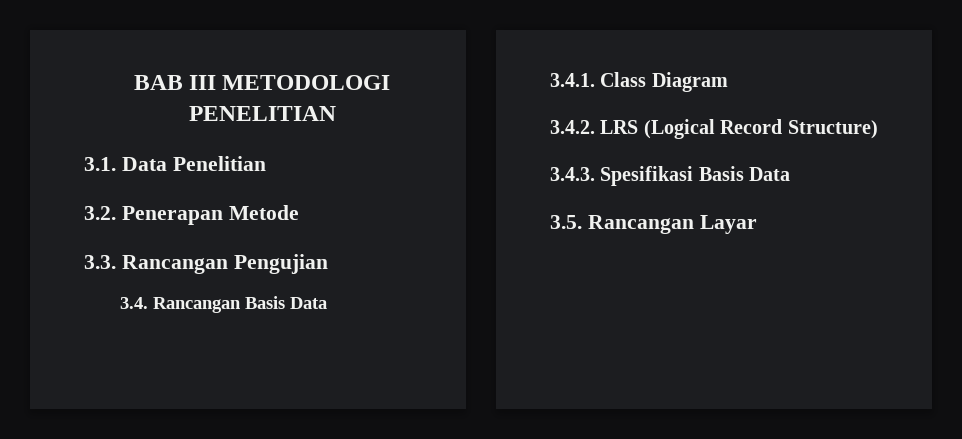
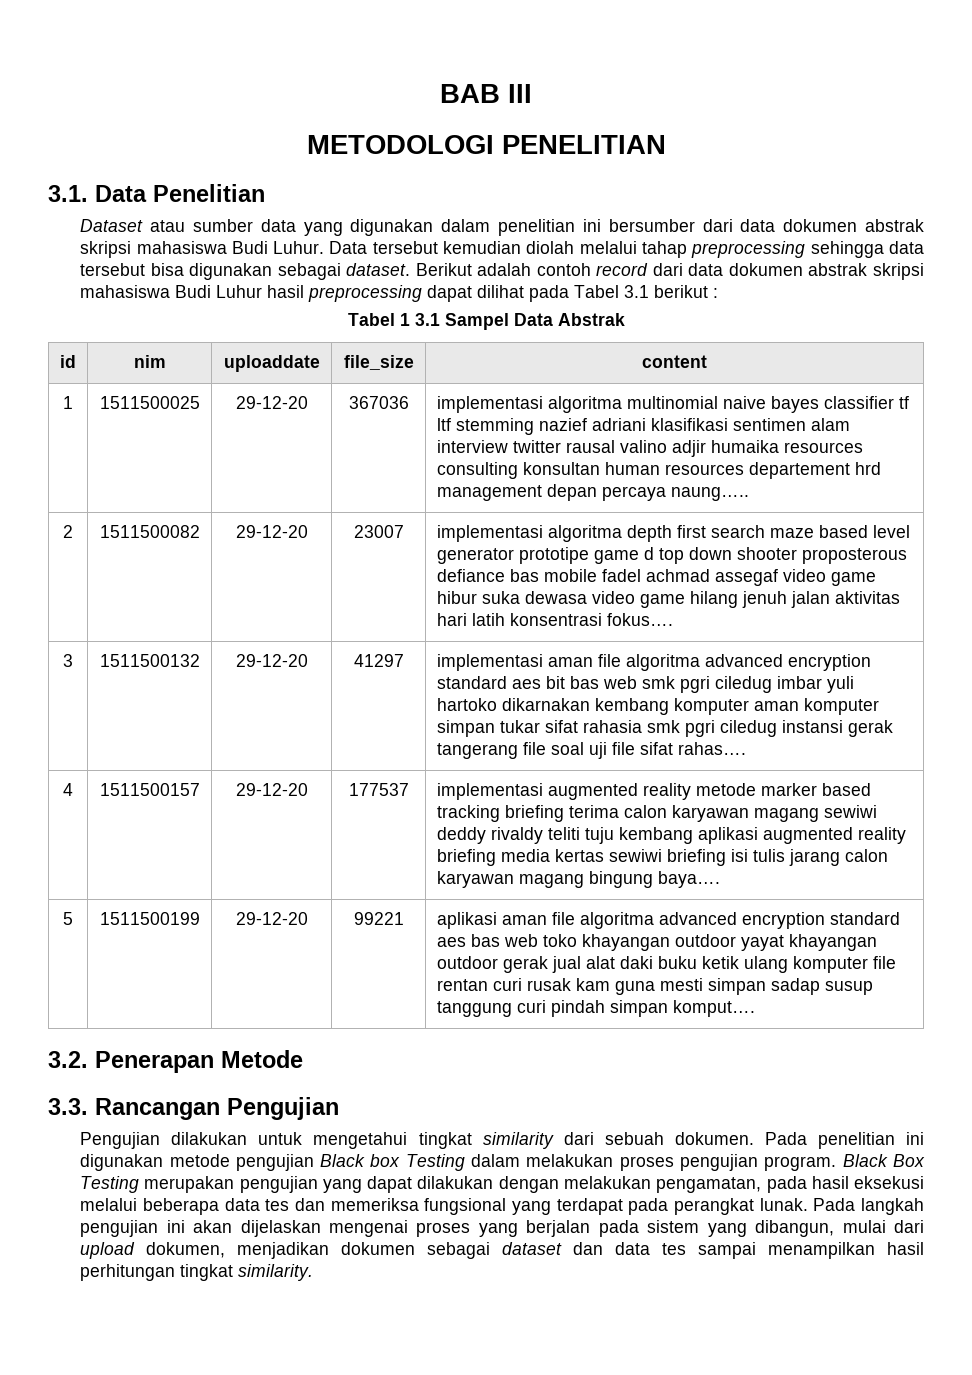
(216, 82) none -> (532, 93) //
(266, 163) none -> [80,219,925,236] [80,241,924,258] [80,263,924,280] [80,285,719,302] [347,313,625,330] [60,355,76,368] [133,355,166,368] [223,355,320,372] [343,355,414,370] [642,355,707,368] [63,396,73,409] [99,396,200,409] [235,396,308,409] [348,396,409,409] [436,396,909,413] [436,418,850,435] [436,440,863,457] [436,462,881,479] [436,484,749,501] [63,525,73,538] [99,525,200,538] [235,525,308,538] [353,525,404,538] [436,525,910,542] [436,547,907,564] [436,569,876,586] [436,591,900,608] [436,613,673,626] [63,654,73,667] [99,654,200,667] [235,654,308,667] [353,654,404,667] [436,654,871,671] [436,676,854,693] [436,698,879,715] [436,720,893,737] [436,742,746,759] [63,783,73,796] [99,783,200,796] [235,783,308,796] [348,783,409,796] [436,783,871,800] [436,805,877,822] [436,827,906,844] [436,849,888,866] [436,871,720,888] [63,912,73,925] [99,912,200,925] [235,912,308,925] [353,912,404,925] [436,912,900,929] [436,934,877,951] [436,956,896,973] [436,978,873,995] [436,1000,755,1017] // Dataset atau sumber data yang digunakan dalam penelitian ini bersumber dari data dokumen abstrak skripsi mahasiswa Budi Luhur. Data tersebut kemudian diolah melalui tahap preprocessing sehingga data tersebut bisa digunakan sebagai dataset. Berikut adalah contoh record dari data dokumen abstrak skripsi mahasiswa Budi Luhur hasil preprocessing dapat dilihat pada Tabel 3.1 berikut : // Tabel 1 3.1 Sampel Data Abstrak // id | nim | uploaddate | file_size | content // 1 | 1511500025 | 29-12-20 | 367036 | implementasi algoritma multinomial naive bayes classifier tf ltf stemming nazief adriani klasifikasi sentimen alam interview twitter rausal valino adjir humaika resources consulting konsultan human resources departement hrd management depan percaya naung….. // 2 | 1511500082 | 29-12-20 | 23007 | implementasi algoritma depth first search maze based level generator prototipe game d top down shooter proposterous defiance bas mobile fadel achmad assegaf video game hibur suka dewasa video game hilang jenuh jalan aktivitas hari latih konsentrasi fokus…. // 3 | 1511500132 | 29-12-20 | 41297 | implementasi aman file algoritma advanced encryption standard aes bit bas web smk pgri ciledug imbar yuli hartoko dikarnakan kembang komputer aman komputer simpan tukar sifat rahasia smk pgri ciledug instansi gerak tangerang file soal uji file sifat rahas…. // 4 | 1511500157 | 29-12-20 | 177537 | implementasi augmented reality metode marker based tracking briefing terima calon karyawan magang sewiwi deddy rivaldy teliti tuju kembang aplikasi augmented reality briefing media kertas sewiwi briefing isi tulis jarang calon karyawan magang bingung baya…. // 5 | 1511500199 | 29-12-20 | 99221 | aplikasi aman file algoritma advanced encryption standard aes bas web toko khayangan outdoor yayat khayangan outdoor gerak jual alat daki buku ketik ulang komputer file rentan curi rusak kam guna mesti simpan sadap susup tanggung curi pindah simpan komput….
[119,296,327,313] [550,72,728,92] [550,119,878,139] [550,166,791,186] [550,215,757,234] 3.4. Rancangan Basis Data // 3.4.1. Class Diagram // 3.4.2. LRS (Logical Record Structure) // 3.4.3. Spesifikasi Basis Data // 3.5. Rancangan Layar -> [80,1132,924,1149] [80,1154,925,1171] [80,1176,925,1193] [80,1198,924,1215] [80,1220,925,1237] [80,1242,925,1259] [80,1264,314,1281] Pengujian dilakukan untuk mengetahui tingkat similarity dari sebuah dokumen. Pada penelitian ini digunakan metode pengujian Black box Testing dalam melakukan proses pengujian program. Black Box Testing merupakan pengujian yang dapat dilakukan dengan melakukan pengamatan, pada hasil eksekusi melalui beberapa data tes dan memeriksa fungsional yang terdapat pada perangkat lunak. Pada langkah pengujian ini akan dijelaskan mengenai proses yang berjalan pada sistem yang dibangun, mulai dari upload dokumen, menjadikan dokumen sebagai dataset dan data tes sampai menampilkan hasil perhitungan tingkat similarity.

